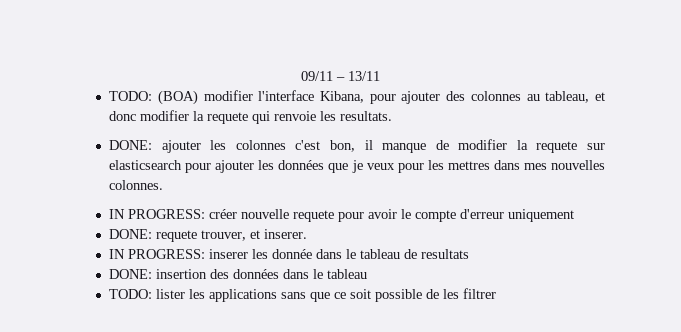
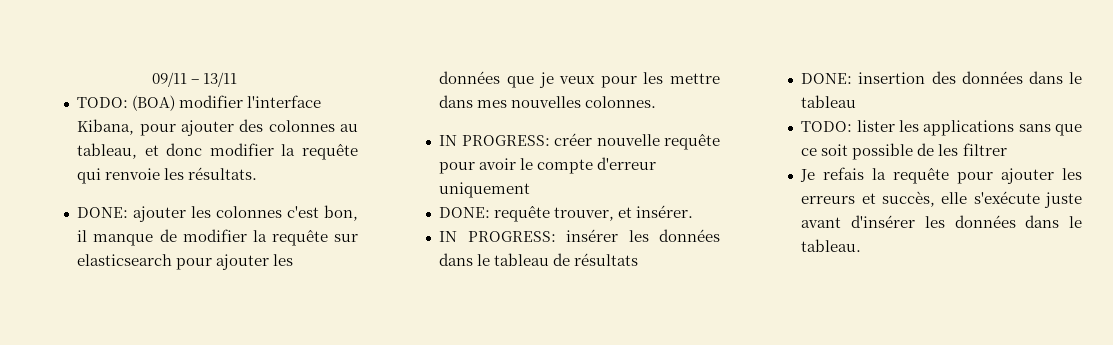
[207,112,249,124] requete -> [302,144,358,160] requête
[340,111,393,121] resultats. -> [188,167,258,180] résultats.
[536,141,578,153] requete -> [271,230,328,246] requête
[447,161,490,170] mettres -> [670,73,720,84] mettre
[293,210,335,222] requete -> [664,134,720,150] requête
[156,230,198,242] requete -> [494,206,551,222] requête
[264,229,308,239] [109,249,313,259] inserer. // IN PROGRESS: inserer les donnée -> [636,205,694,218] [439,229,720,242] insérer. // IN PROGRESS: insérer les données
[421,249,470,259] resultats -> [574,253,639,266] résultats
(497, 293) none -> [800,167,1082,184] [801,191,1082,208] [801,215,1082,228] [801,239,862,252] // Je refais la requête pour ajouter les erreurs et succès, elle s'exécute juste avant d'insérer les données dans le tableau.

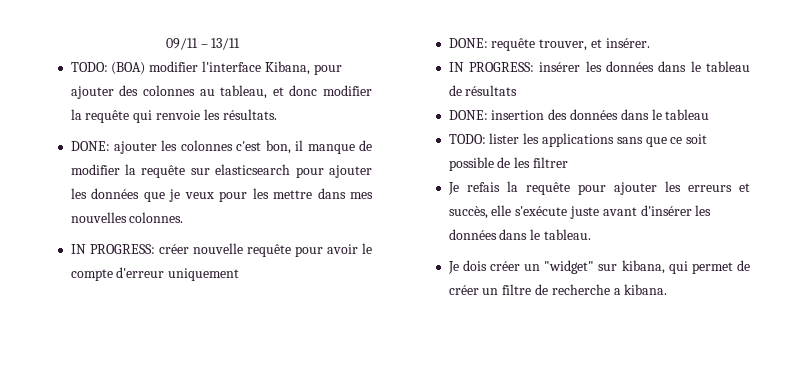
(862, 245) none -> [447,260,750,274] [448,284,668,295] // Je dois créer un "widget" sur kibana, qui permet de créer un filtre de recherche a kibana.

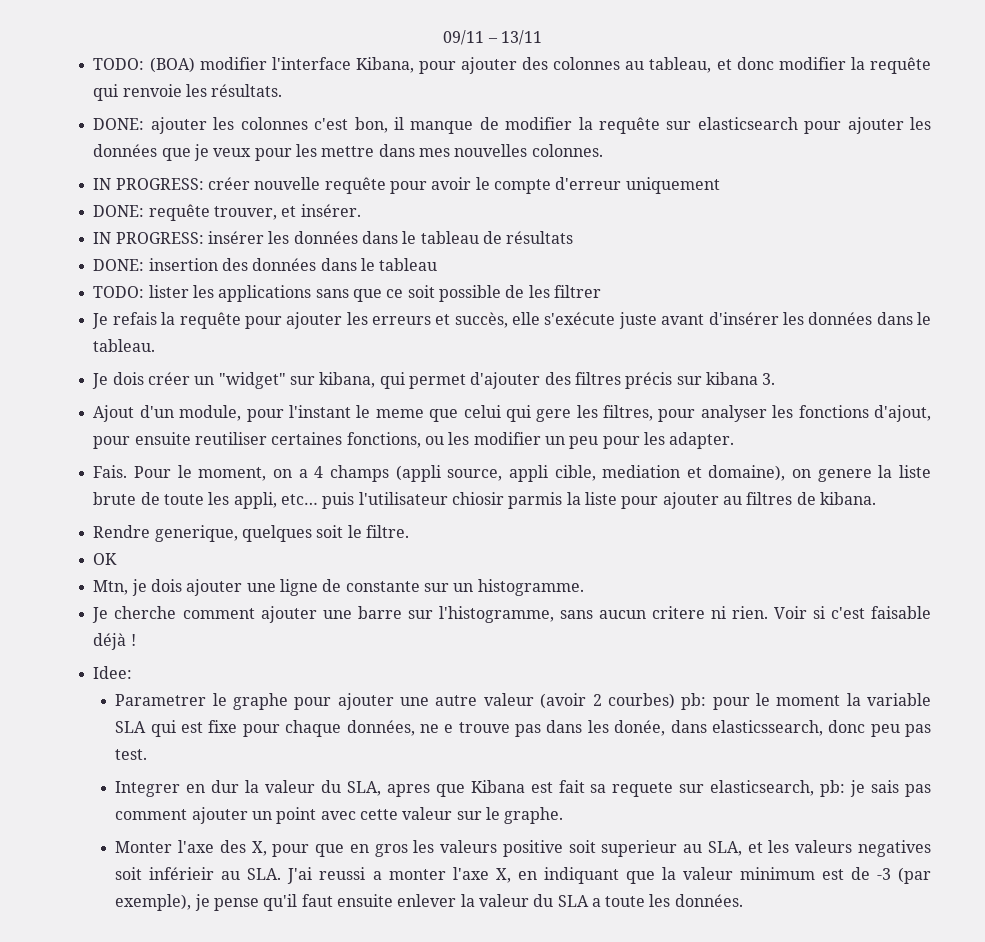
[737,260,750,271] [448,284,668,295] de créer un filtre de recherche a kibana. -> [470,372,776,389] [93,405,931,422] [93,432,735,449] [93,465,932,482] [93,492,876,509] [93,525,410,542] [93,553,118,565] [93,579,584,596] [92,606,931,623] [93,633,136,650] [93,666,133,679] [115,693,932,710] [115,720,931,737] [115,749,148,760] [115,780,931,797] [115,807,564,824] [115,840,931,857] [115,867,932,884] [115,894,743,911] d'ajouter des filtres précis sur kibana 3. // Ajout d'un module, pour l'instant le meme que celui qui gere les filtres, pour analyser les fonctions d'ajout, pour ensuite reutiliser certaines fonctions, ou les modifier un peu pour les adapter. // Fais. Pour le moment, on a 4 champs (appli source, appli cible, mediation et domaine), on genere la liste brute de toute les appli, etc… puis l'utilisateur chiosir parmis la liste pour ajouter au filtres de kibana. // Rendre generique, quelques soit le filtre. // OK // Mtn, je dois ajouter une ligne de constante sur un histogramme. // Je cherche comment ajouter une barre sur l'histogramme, sans aucun critere ni rien. Voir si c'est faisable déjà ! // Idee: // Parametrer le graphe pour ajouter une autre valeur (avoir 2 courbes) pb: pour le moment la variable SLA qui est fixe pour chaque données, ne e trouve pas dans les donée, dans elasticssearch, donc peu pas test. // Integrer en dur la valeur du SLA, apres que Kibana est fait sa requete sur elasticsearch, pb: je sais pas comment ajouter un point avec cette valeur sur le graphe. // Monter l'axe des X, pour que en gros les valeurs positive soit superieur au SLA, et les valeurs negatives soit inférieir au SLA. J'ai reussi a monter l'axe X, en indiquant que la valeur minimum est de -3 (par exemple), je pense qu'il faut ensuite enlever la valeur du SLA a toute les données.

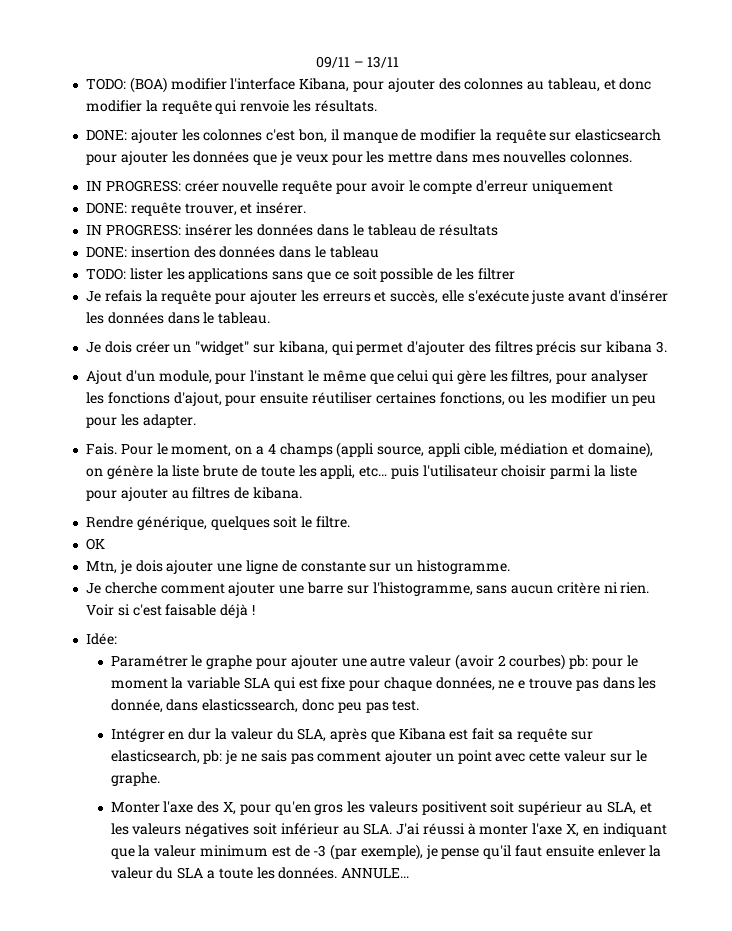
[375,409,424,418] meme -> [322,370,366,382] même
[536,409,572,422] gere -> [456,370,486,384] gère
[195,432,268,445] reutiliser -> [311,392,372,404] réutiliser
[602,465,681,478] mediation -> [500,443,569,455] médiation
[817,469,872,482] genere -> [106,465,153,479] génère
[452,492,563,509] chiosir parmis -> [501,465,592,479] choisir parmi
[154,525,238,542] generique, -> [136,516,207,530] générique,
[651,606,705,619] critere -> [556,582,600,594] critère
[93,666,133,679] [115,694,207,706] Idee: // Parametrer -> [86,633,118,645] [110,655,188,667] Idée: // Paramétrer
[614,720,666,736] donée, -> [110,699,163,713] donnée,
[115,781,181,797] Integrer -> [110,728,165,742] Intégrer
[386,784,430,797] apres -> [330,728,368,742] après
[612,782,674,797] requete -> [516,728,567,742] requête
(866, 788) none -> [241,753,258,762] ne
[315,844,369,857] que en -> [274,801,311,815] qu'en
[502,840,678,857] positive soit superieur -> [421,801,583,815] positivent soit supérieur
[857,840,931,857] [115,867,215,880] negatives soit inférieir -> [185,823,339,837] négatives soit inférieur
[319,867,382,880] reussi a -> [422,823,476,835] réussi à
(743, 900) none -> [341,868,410,879] ANNULE...

